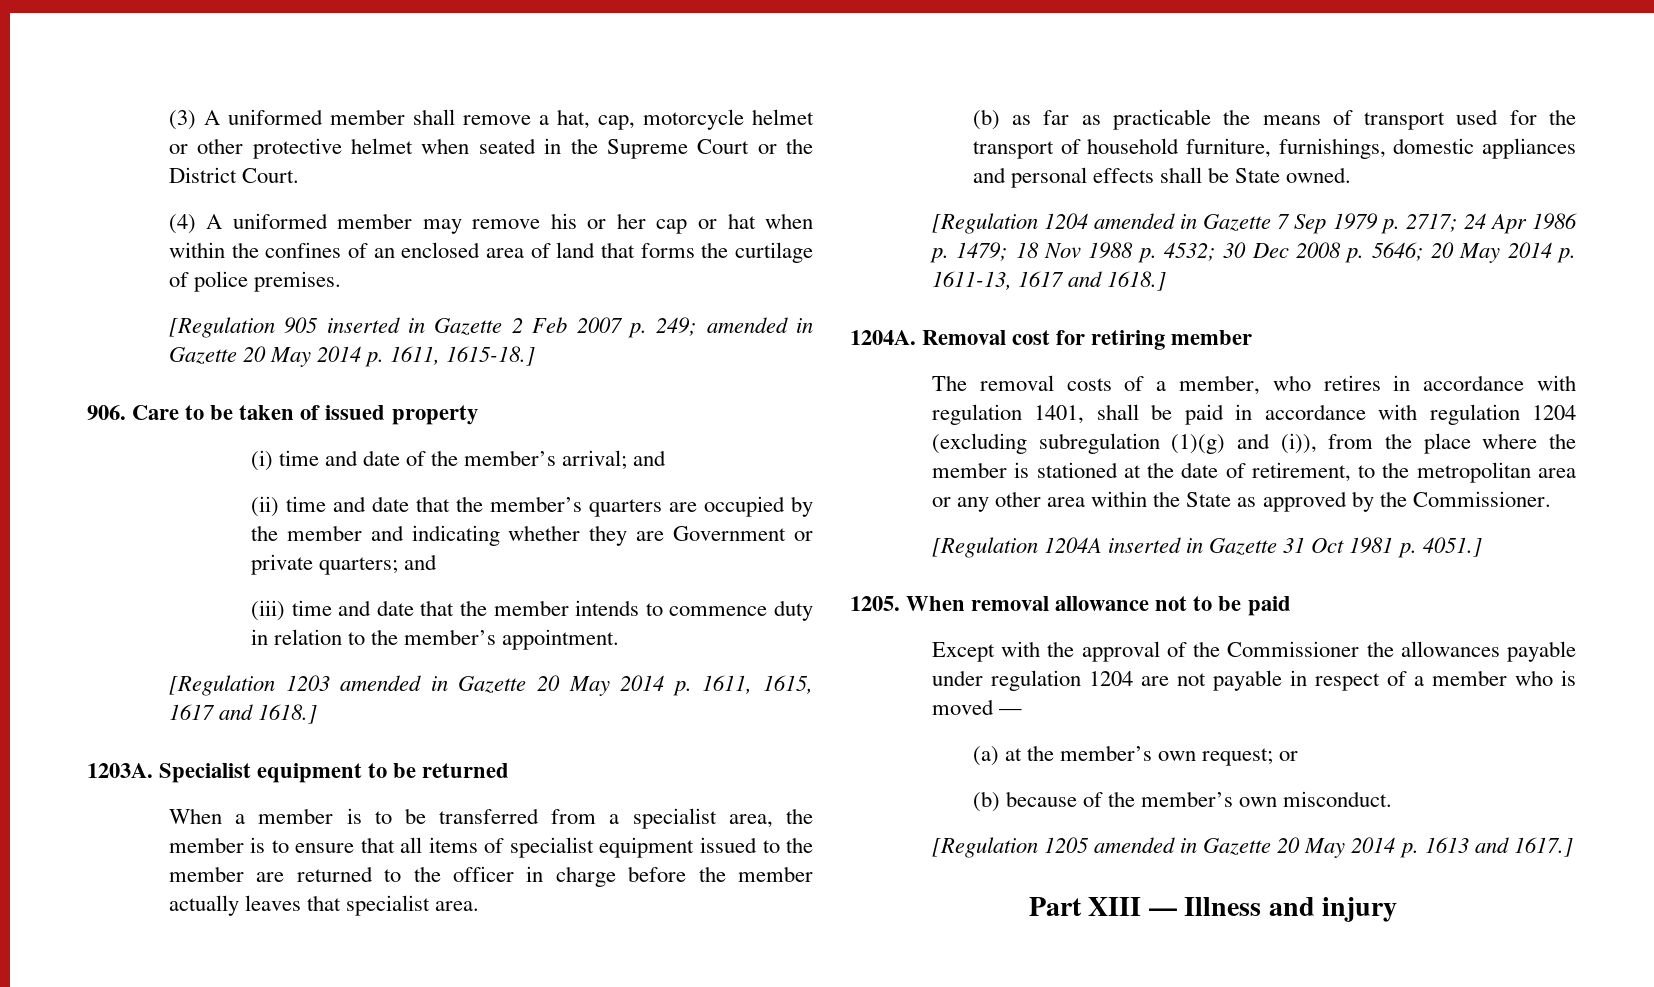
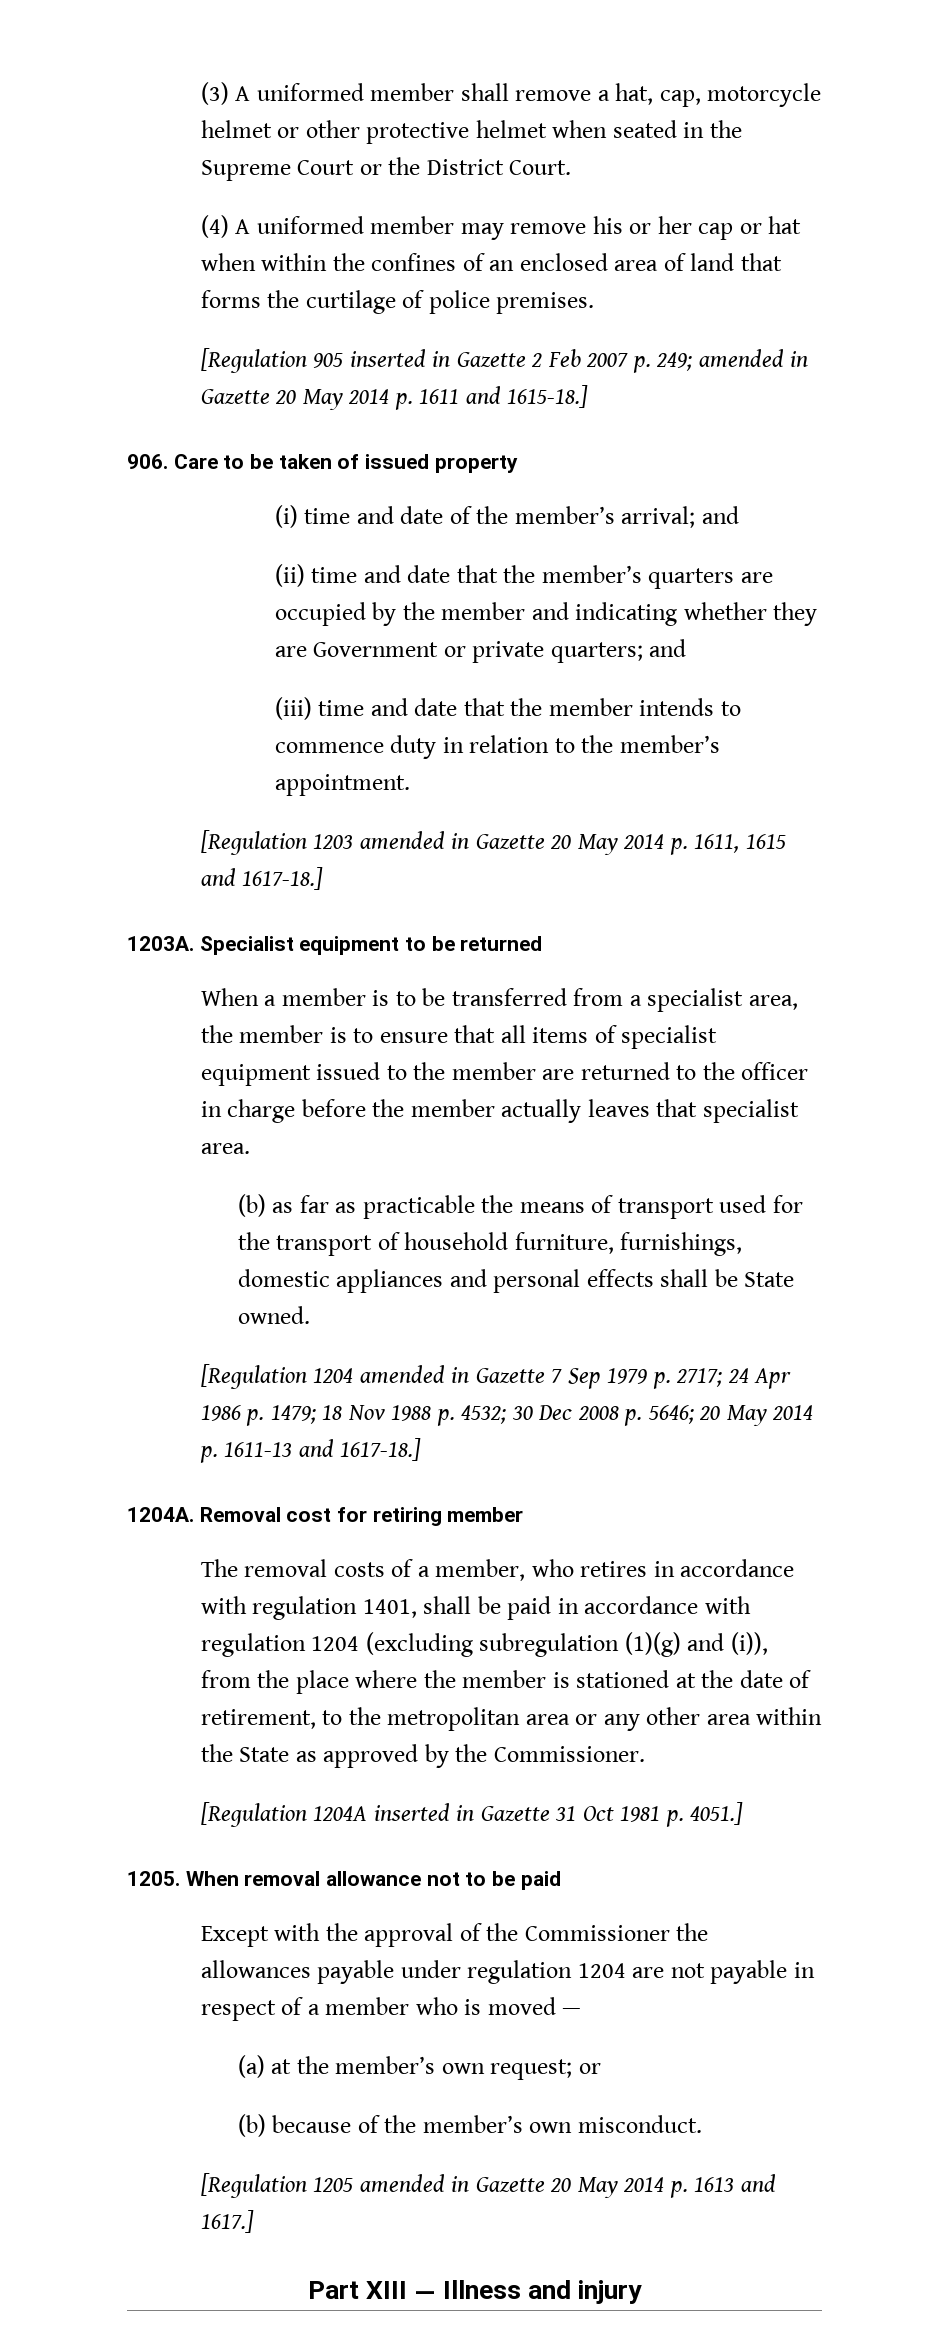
[390,346,441,365] 1611, -> [419,386,501,404] 1611 and
[762,675,813,694] [168,704,318,724] 1615, 1617 and 1618.] -> [745,834,786,849] [200,867,324,890] 1615 and 1617-18.]
[931,271,1167,291] 1611-13, 1617 and 1618.] -> [224,1438,422,1461] 1611-13 and 1617-18.]

